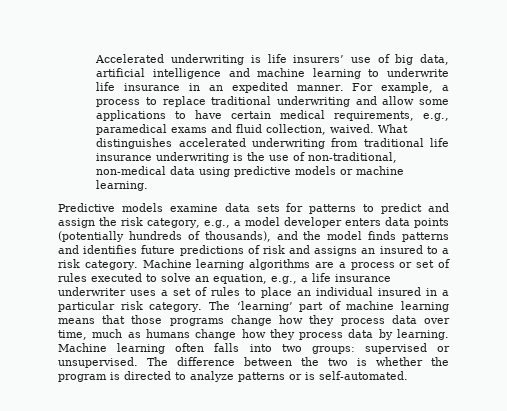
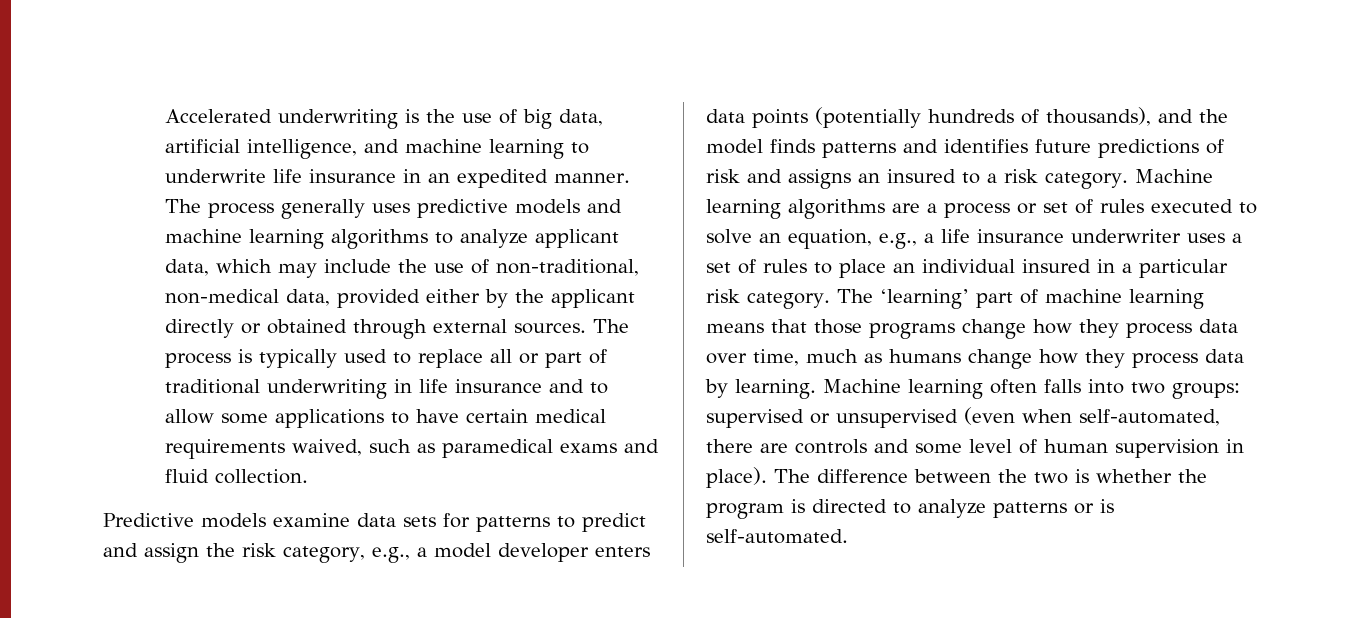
[267,54,345,63] life insurers’ -> [426,109,456,123] the
[153,68,222,79] intelligence -> [247,139,358,159] intelligence,
[352,82,449,93] [96,96,377,107] For example, a process to replace traditional underwriting and -> [165,199,623,219] [165,229,620,249] [165,259,640,278] [165,289,636,308] [165,319,630,339] [165,349,608,368] [165,379,609,399] The process generally uses predictive models and machine learning algorithms to analyze applicant data, which may include the use of non-traditional, non-medical data, provided either by the applicant directly or obtained through external sources. The process is typically used to replace all or part of traditional underwriting in life insurance and to
[334,111,449,121] [96,124,409,135] [96,138,449,149] [96,152,398,163] [96,166,405,177] [96,180,149,191] requirements, e.g., paramedical exams and fluid collection, waived. What distinguishes accelerated underwriting from traditional life insurance underwriting is the use of non-traditional, non-medical data using predictive models or machine learning. -> [165,439,660,459] [165,469,309,484] requirements waived, such as paramedical exams and fluid collection.
[58,357,138,368] unsupervised. -> [836,407,1220,428] [706,439,1244,458] [706,467,767,488] unsupervised (even when self-automated, there are controls and some level of human supervision in place).

